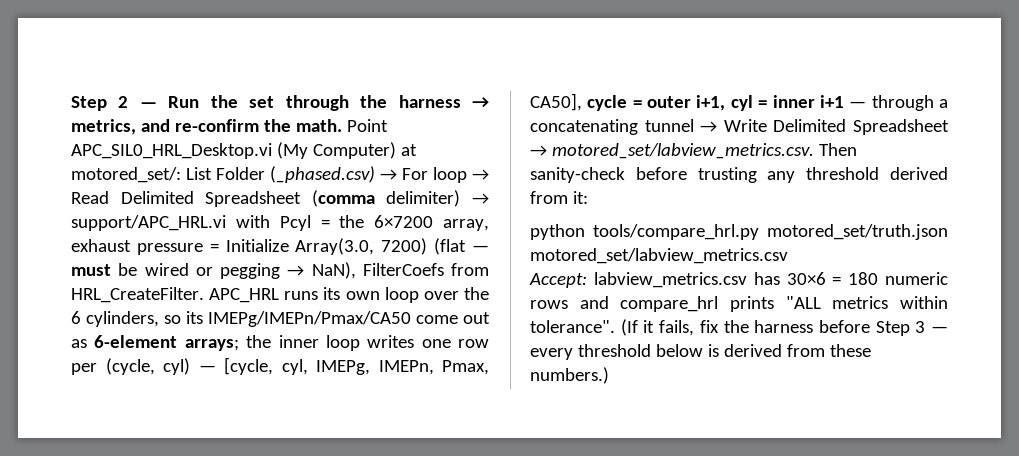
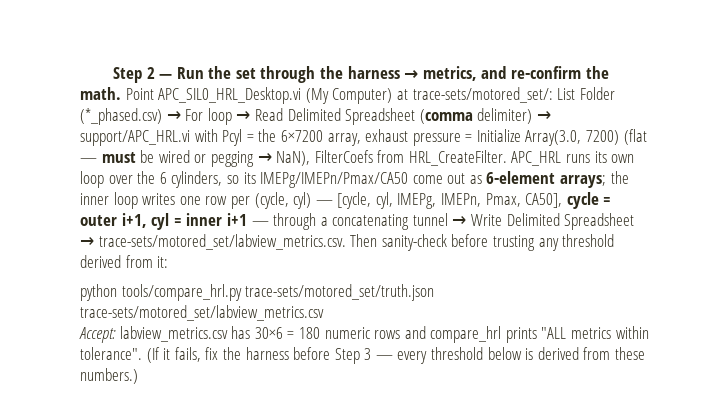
[71,167,181,183] motored_set/: -> [412,87,553,103] trace-sets/motored_set/:
[270,166,375,183] (_phased.csv) -> [80,108,162,125] (*_phased.csv)
[551,143,814,159] motored_set/labview_metrics.csv. -> [98,234,346,250] trace-sets/motored_set/labview_metrics.csv.
[767,224,948,240] [530,248,788,264] motored_set/truth.json motored_set/labview_metrics.csv -> [245,284,435,301] [80,305,324,321] trace-sets/motored_set/truth.json trace-sets/motored_set/labview_metrics.csv

